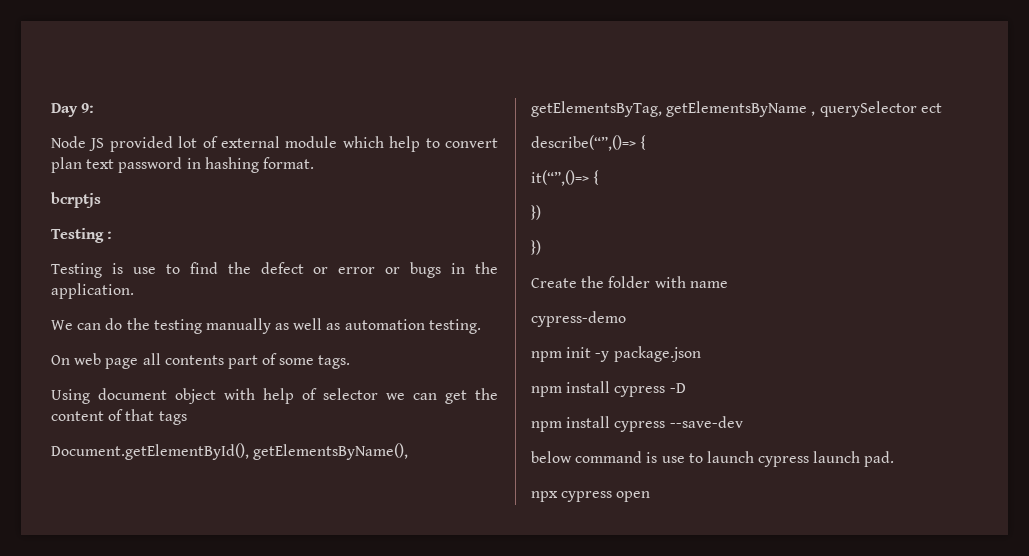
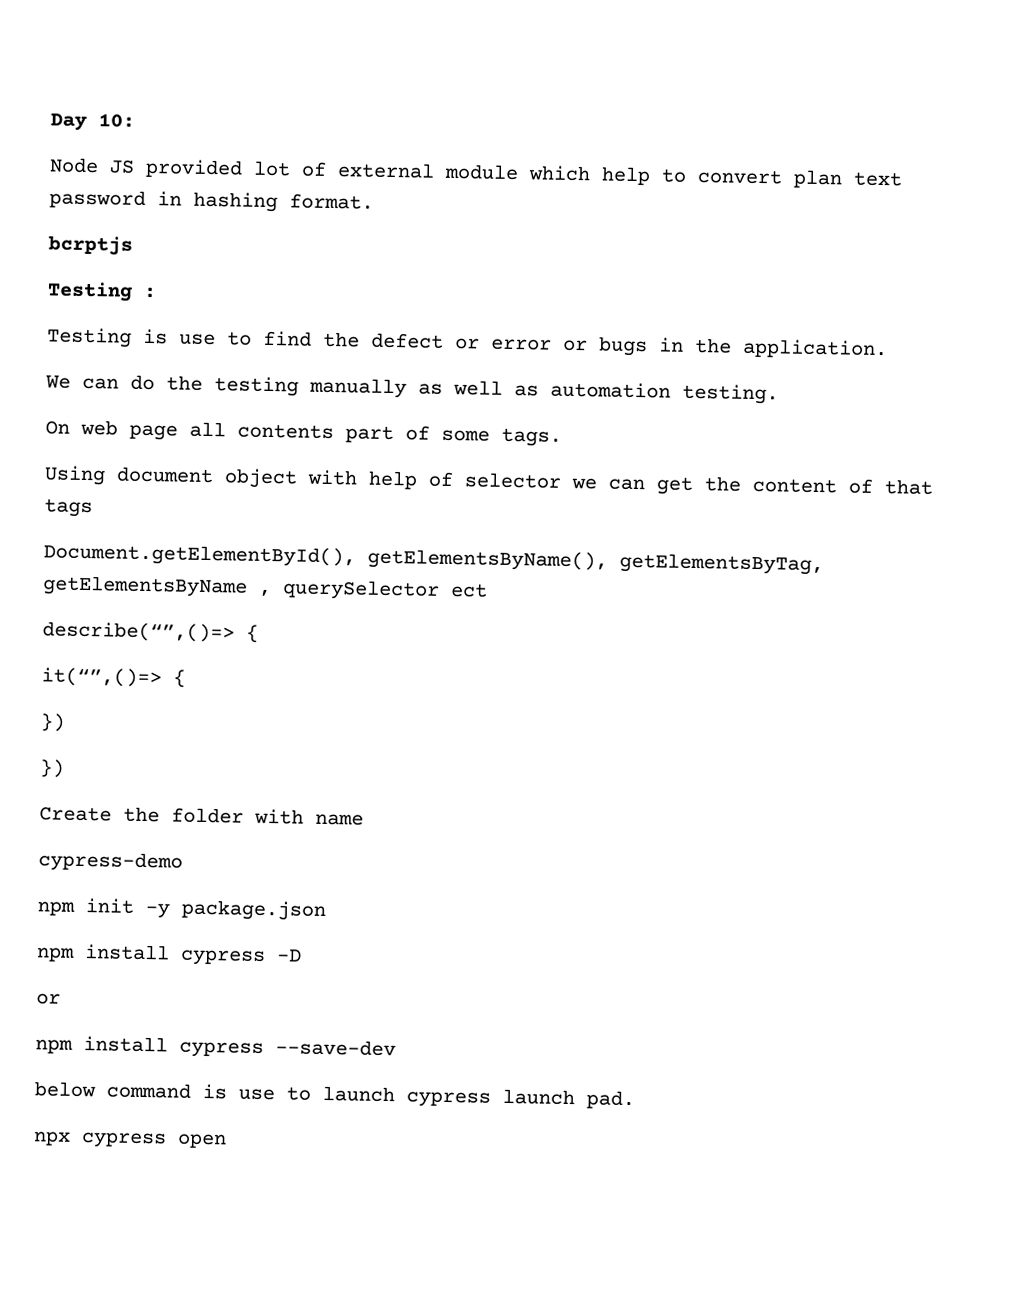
[81,103,95,113] 9: -> [98,113,135,128] 10:
(686, 388) none -> [36,993,61,1005] // or

